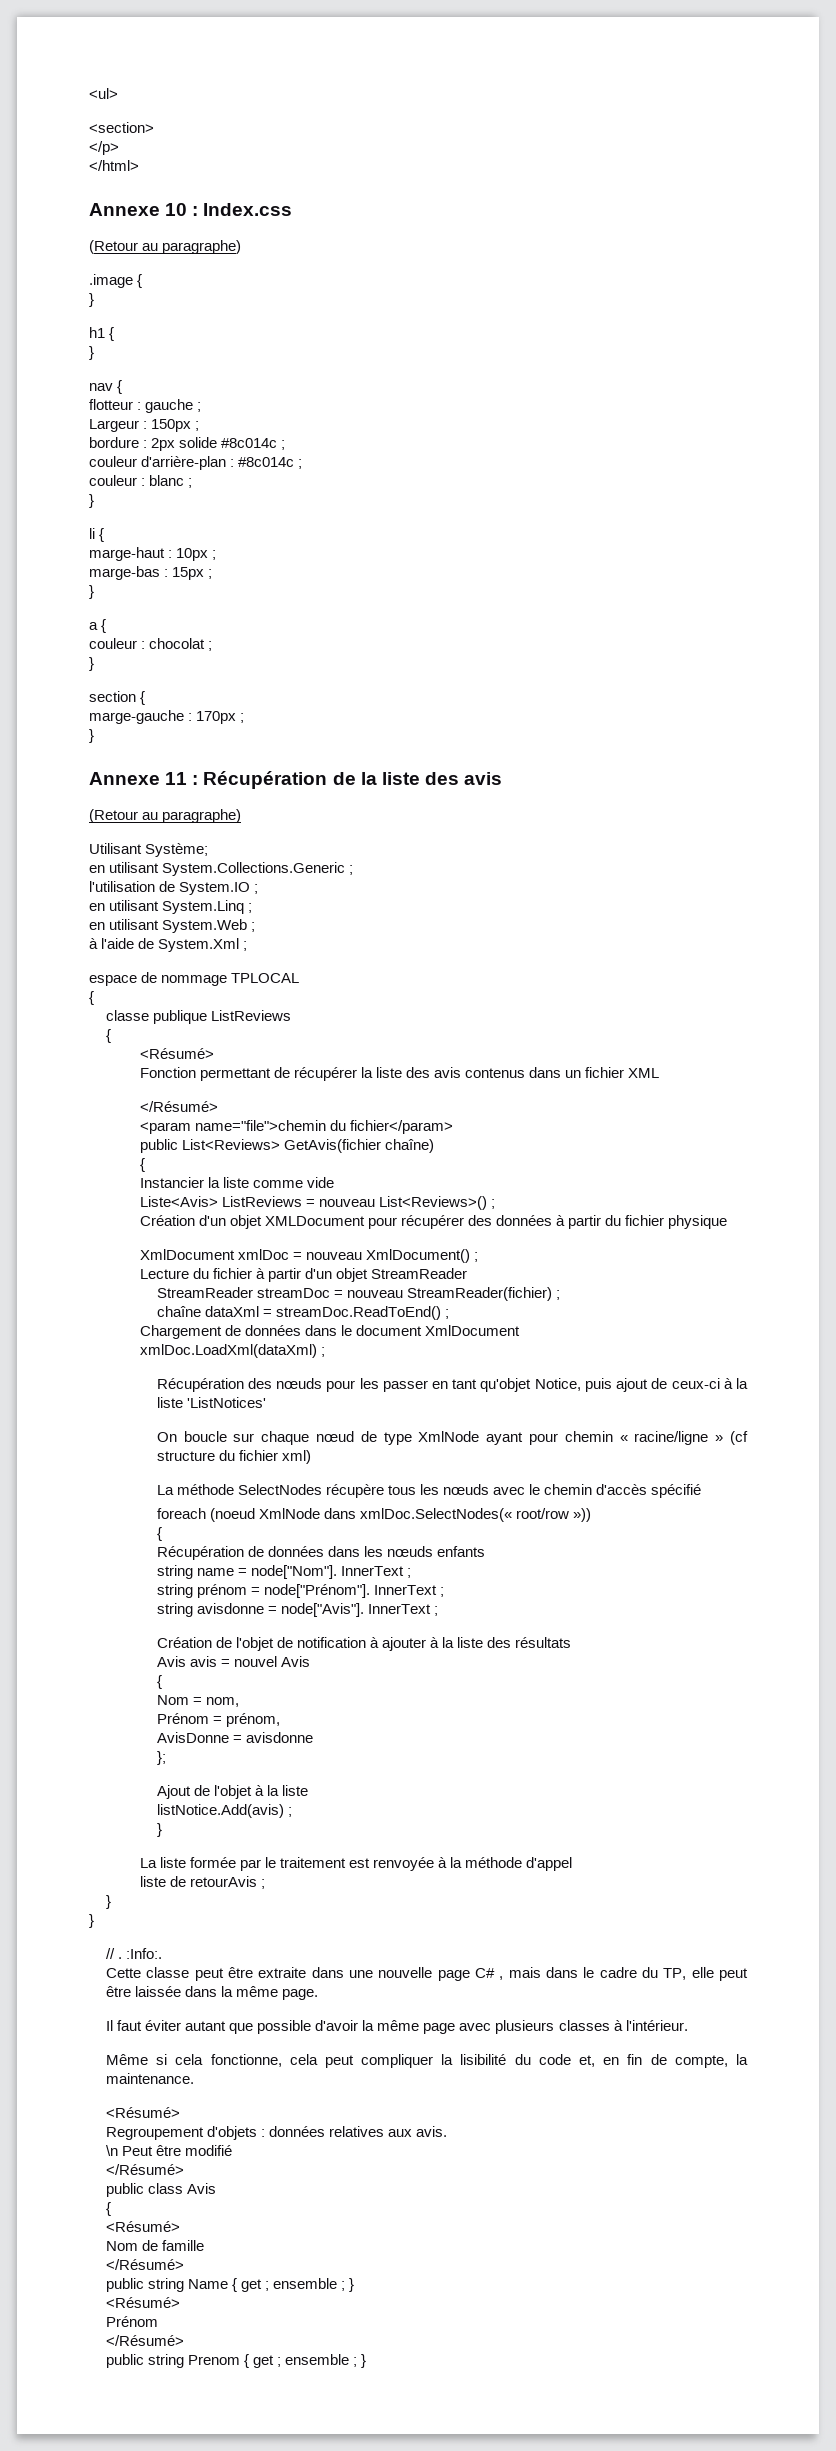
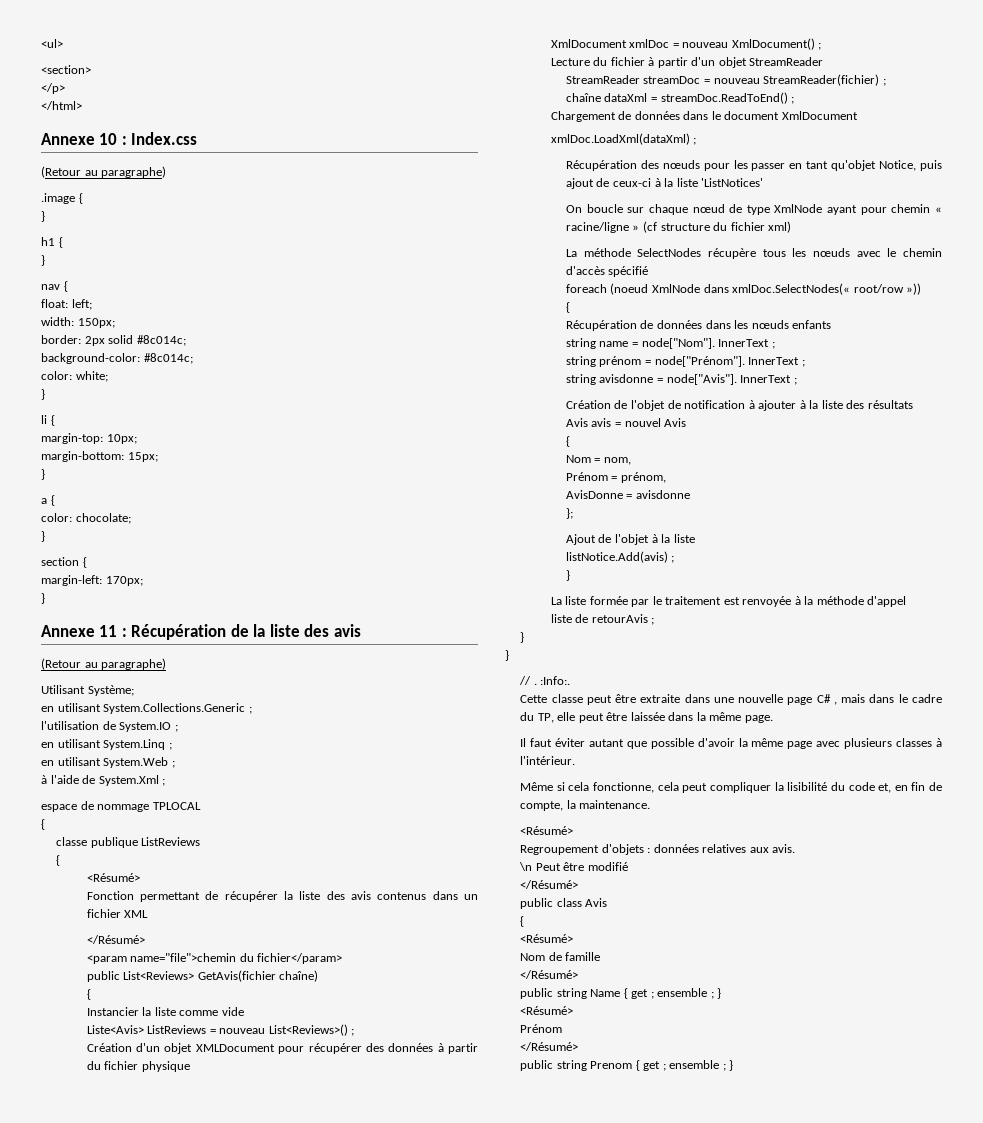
[89,399,202,413] [89,419,200,432] [89,437,286,451] [89,456,303,470] [89,475,193,488] [89,494,94,508] [89,528,105,542] [89,547,217,561] [89,566,213,580] flotteur : gauche ; // Largeur : 150px ; // bordure : 2px solide #8c014c ; // couleur d'arrière-plan : #8c014c ; // couleur : blanc ; // } // li { // marge-haut : 10px ; // marge-bas : 15px ; -> [41,299,92,310] [41,317,115,328] [41,335,186,346] [41,353,193,364] [41,371,108,382] [41,389,45,400] [41,415,55,426] [41,433,137,444] [41,451,158,462] float: left; // width: 150px; // border: 2px solid #8c014c; // background-color: #8c014c; // color: white; // } // li { // margin-top: 10px; // margin-bottom: 15px;
[89,638,213,651] couleur : chocolat ; -> [41,513,131,524] color: chocolate;
[89,710,245,724] marge-gauche : 170px ; -> [41,575,143,586] margin-left: 170px;

